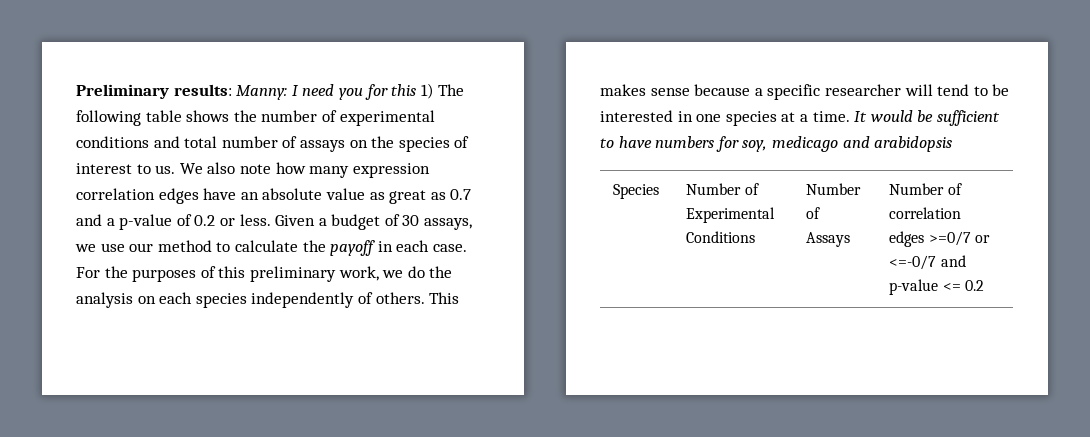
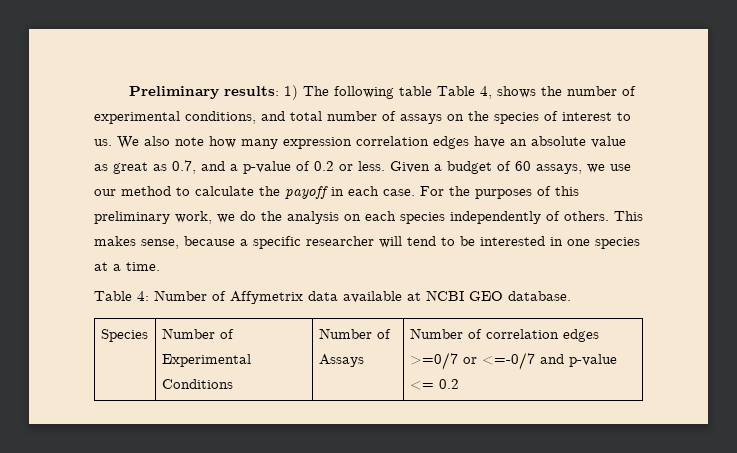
[236,84,417,100] Manny: I need you for this -> (279, 91) none
(182, 116) none -> [436,86,492,99] Table 4,
[76,136,149,148] conditions -> [185,111,256,124] conditions,
[450,189,472,200] 0.7 -> [172,160,196,174] 0.7,
[402,215,420,226] 30 -> [515,161,531,171] 60
[650,88,690,96] sense -> [141,239,179,249] sense,
[854,110,1000,126] [600,136,953,152] It would be sufficient to have numbers for soy, medicago and arabidopsis -> [94,290,571,304] // Table 4: Number of Affymetrix data available at NCBI GEO database.

